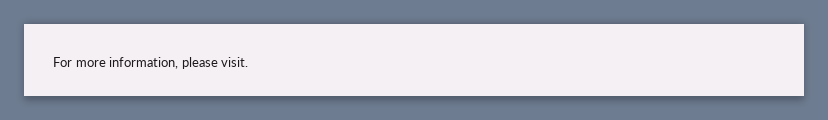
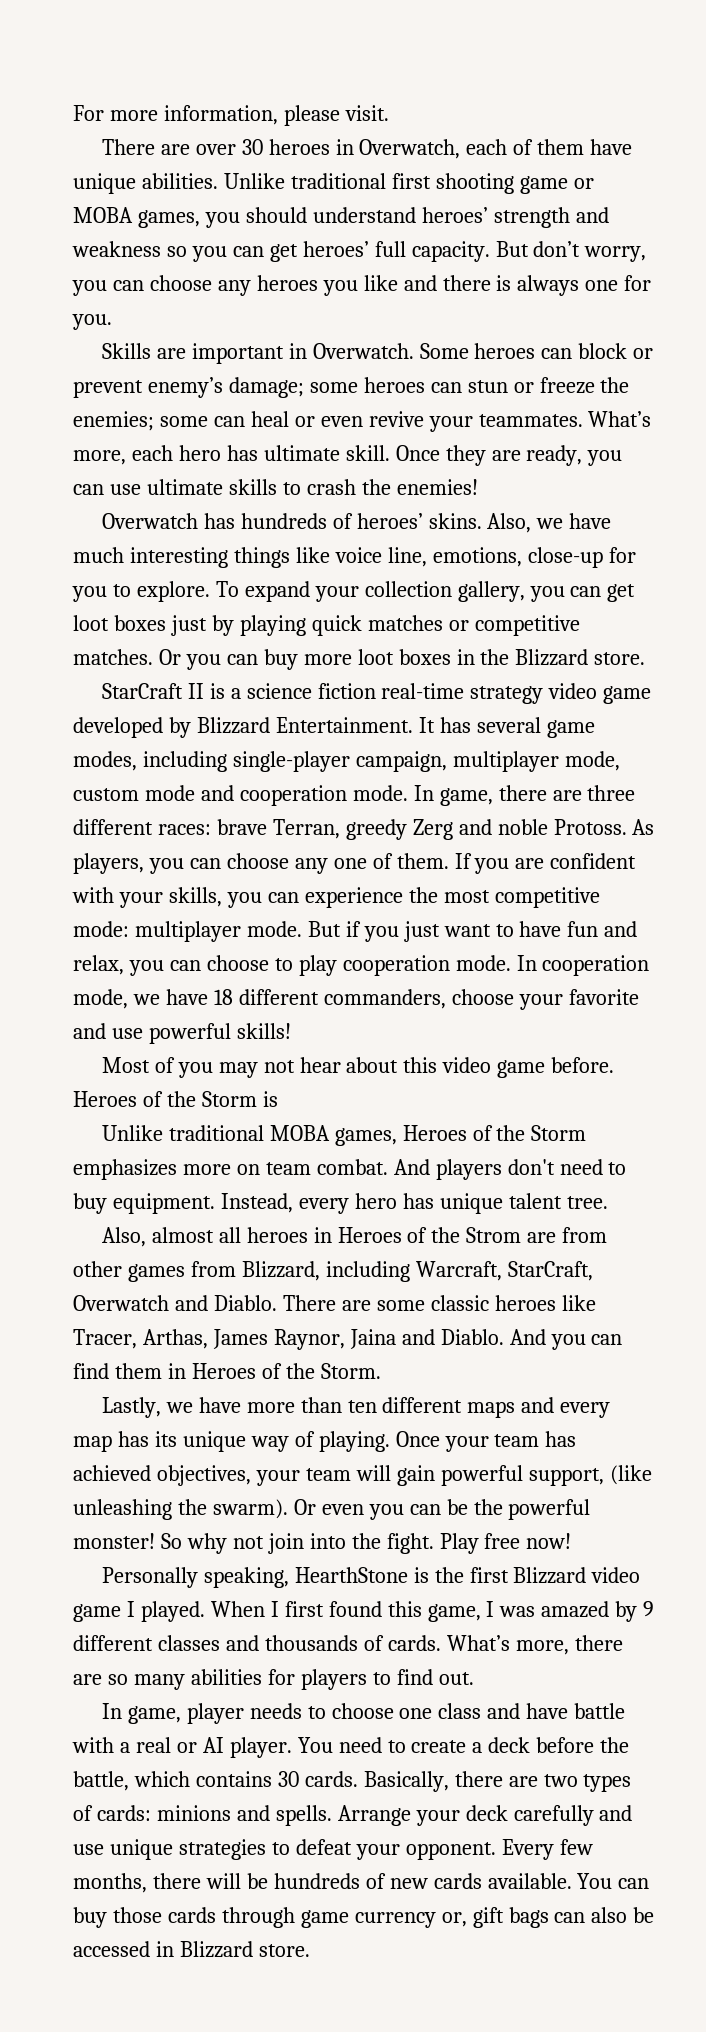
(249, 62) none -> [101,139,633,159] [73,173,594,194] [73,207,609,228] [72,241,647,262] [72,275,652,296] [72,314,112,330] [101,343,654,364] [73,377,630,398] [73,411,652,432] [73,445,623,466] [73,479,478,495] [101,513,612,533] [73,547,636,568] [72,581,636,602] [73,615,580,636] [73,649,646,670] [101,683,652,704] [73,717,595,738] [73,751,620,772] [73,785,636,806] [73,819,655,840] [73,853,637,874] [72,887,600,908] [73,921,638,942] [73,955,650,976] [73,989,639,1010] [73,1023,291,1044] [101,1057,615,1078] [73,1091,278,1107] [101,1125,587,1146] [73,1159,627,1180] [73,1193,608,1214] [101,1227,608,1247] [73,1261,593,1282] [73,1295,596,1311] [73,1329,623,1350] [73,1363,381,1379] [101,1397,611,1418] [73,1431,577,1452] [73,1465,652,1486] [73,1499,591,1520] [73,1533,572,1554] [101,1567,641,1588] [73,1601,655,1622] [73,1635,623,1655] [73,1669,474,1690] [101,1703,626,1724] [72,1737,630,1758] [73,1771,632,1792] [73,1805,633,1826] [73,1839,593,1860] [73,1873,650,1893] [73,1907,655,1928] [73,1941,310,1958] // There are over 30 heroes in Overwatch, each of them have unique abilities. Unlike traditional first shooting game or MOBA games, you should understand heroes’ strength and weakness so you can get heroes’ full capacity. But don’t worry, you can choose any heroes you like and there is always one for you. // Skills are important in Overwatch. Some heroes can block or prevent enemy’s damage; some heroes can stun or freeze the enemies; some can heal or even revive your teammates. What’s more, each hero has ultimate skill. Once they are ready, you can use ultimate skills to crash the enemies! // Overwatch has hundreds of heroes’ skins. Also, we have much interesting things like voice line, emotions, close-up for you to explore. To expand your collection gallery, you can get loot boxes just by playing quick matches or competitive matches. Or you can buy more loot boxes in the Blizzard store. // StarCraft II is a science fiction real-time strategy video game developed by Blizzard Entertainment. It has several game modes, including single-player campaign, multiplayer mode, custom mode and cooperation mode. In game, there are three different races: brave Terran, greedy Zerg and noble Protoss. As players, you can choose any one of them. If you are confident with your skills, you can experience the most competitive mode: multiplayer mode. But if you just want to have fun and relax, you can choose to play cooperation mode. In cooperation mode, we have 18 different commanders, choose your favorite and use powerful skills! // Most of you may not hear about this video game before. Heroes of the Storm is // Unlike traditional MOBA games, Heroes of the Storm emphasizes more on team combat. And players don't need to buy equipment. Instead, every hero has unique talent tree. // Also, almost all heroes in Heroes of the Strom are from other games from Blizzard, including Warcraft, StarCraft, Overwatch and Diablo. There are some classic heroes like Tracer, Arthas, James Raynor, Jaina and Diablo. And you can find them in Heroes of the Storm. // Lastly, we have more than ten different maps and every map has its unique way of playing. Once your team has achieved objectives, your team will gain powerful support, (like unleashing the swarm). Or even you can be the powerful monster! So why not join into the fight. Play free now! // Personally speaking, HearthStone is the first Blizzard video game I played. When I first found this game, I was amazed by 9 different classes and thousands of cards. What’s more, there are so many abilities for players to find out. // In game, player needs to choose one class and have battle with a real or AI player. You need to create a deck before the battle, which contains 30 cards. Basically, there are two types of cards: minions and spells. Arrange your deck carefully and use unique strategies to defeat your opponent. Every few months, there will be hundreds of new cards available. You can buy those cards through game currency or, gift bags can also be accessed in Blizzard store.

